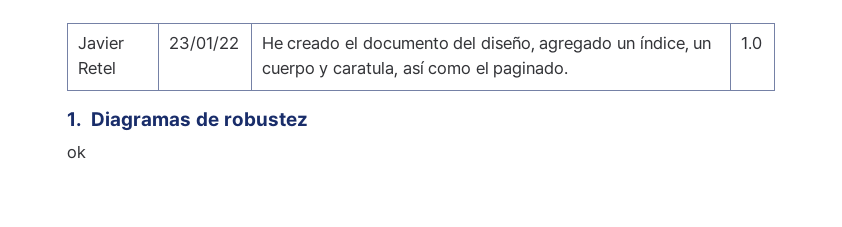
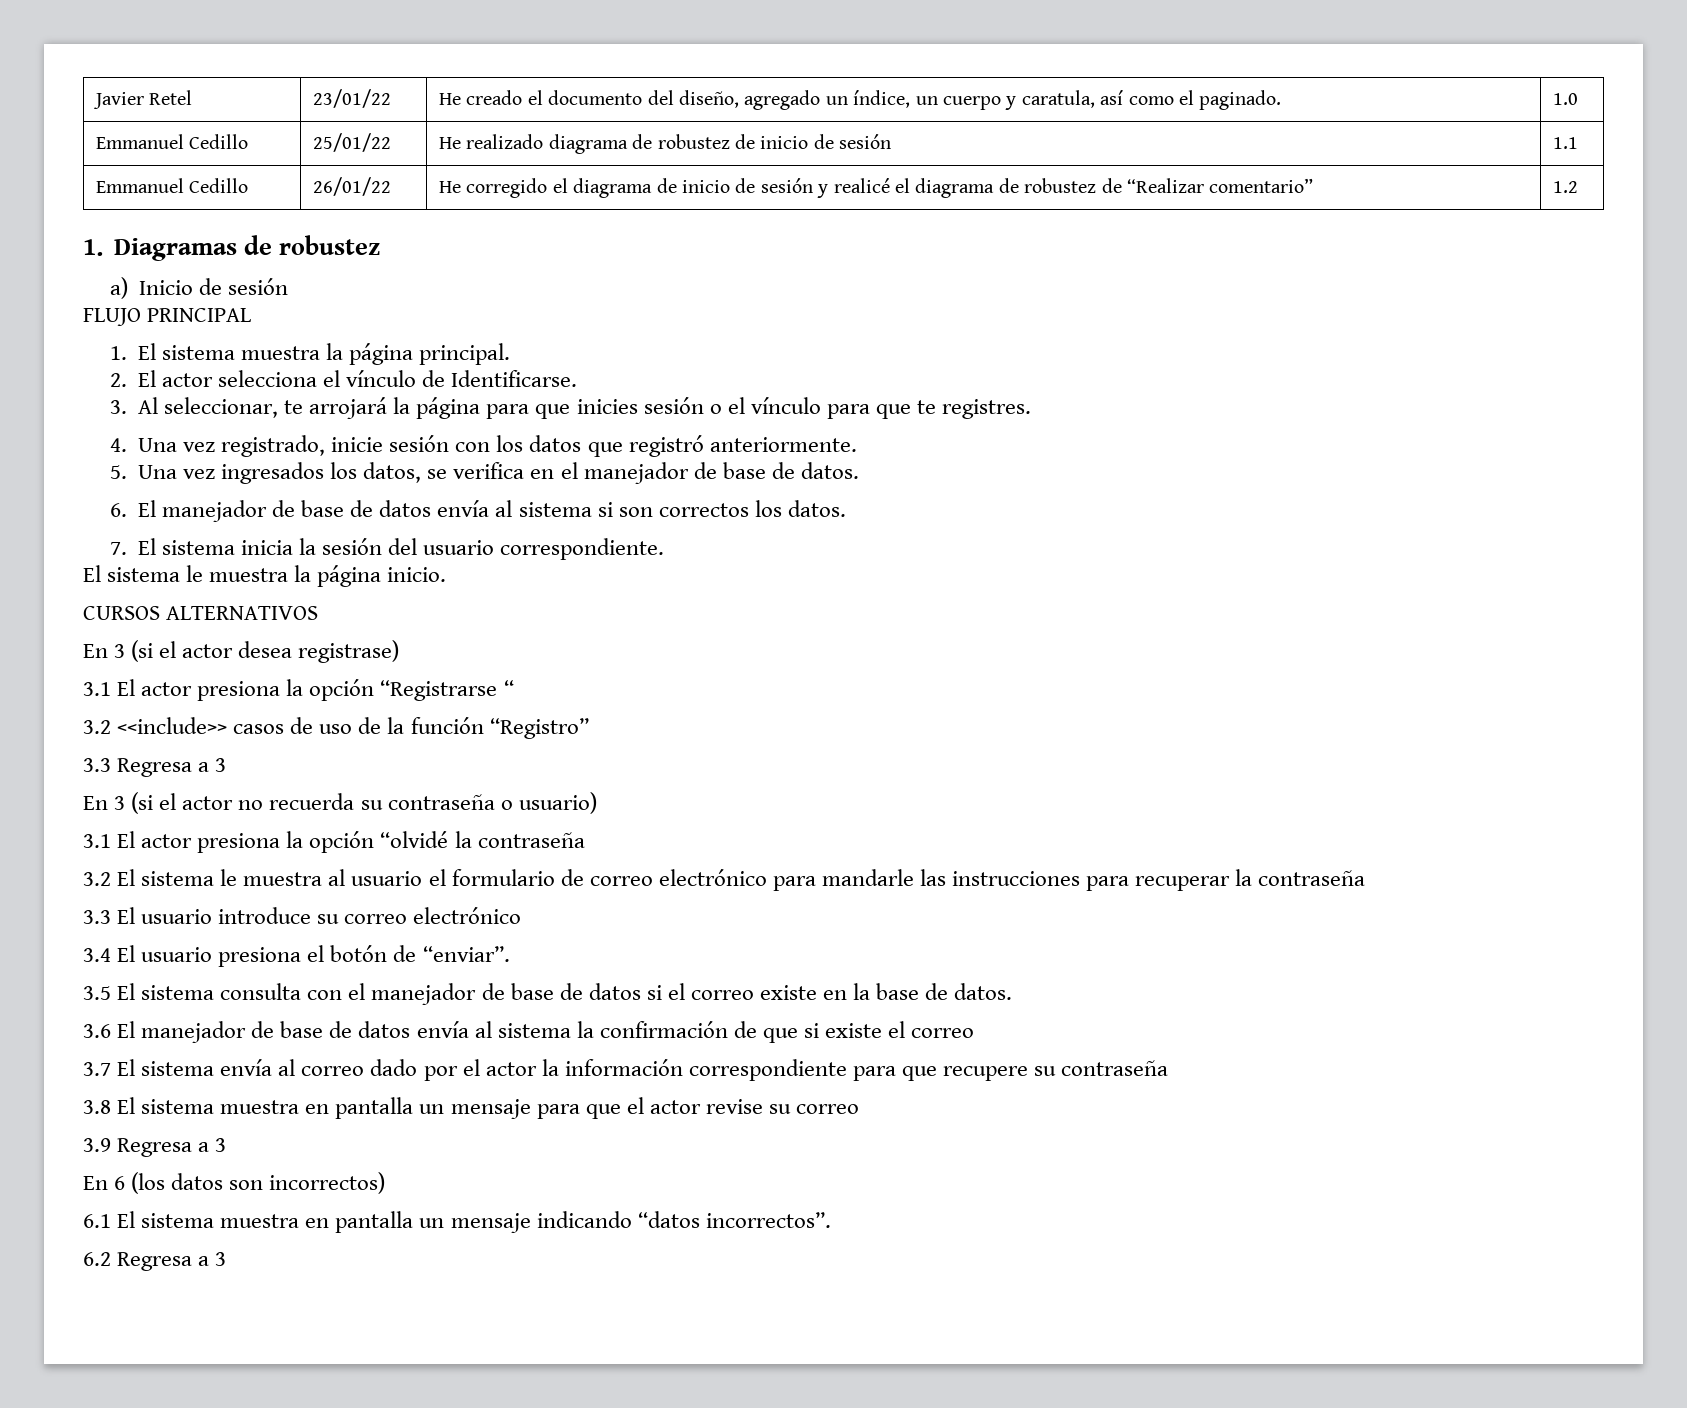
[67,111,309,131] [67,145,86,159] // 1. Diagramas de robustez // ok -> [95,134,249,149] [312,133,391,152] [438,134,892,154] [1552,137,1578,149] [95,178,249,193] [312,177,391,196] [438,178,1314,198] [1552,181,1578,193] [83,235,381,261] [109,277,289,299] [83,308,252,326] [109,343,511,365] [109,370,578,387] [109,397,1032,419] [109,435,857,457] [109,462,859,484] [109,500,846,522] [109,538,665,560] [83,565,447,587] [83,606,319,620] [83,640,400,663] [83,679,514,701] [83,717,589,739] [83,758,227,777] [83,792,597,814] [83,831,585,853] [83,869,1366,891] [83,907,522,924] [83,945,510,967] [83,983,1013,1005] [83,1021,975,1043] [83,1059,1169,1081] [83,1097,860,1119] [83,1138,227,1157] [83,1172,386,1194] [83,1211,831,1233] [83,1252,227,1271] // Emmanuel Cedillo | 25/01/22 | He realizado diagrama de robustez de inicio de sesión | 1.1 // Emmanuel Cedillo | 26/01/22 | He corregido el diagrama de inicio de sesión y realicé el diagrama de robustez de “Realizar comentario” | 1.2 // 1. Diagramas de robustez // a) Inicio de sesión // FLUJO PRINCIPAL // 1. El sistema muestra la página principal. // 2. El actor selecciona el vínculo de Identificarse. // 3. Al seleccionar, te arrojará la página para que inicies sesión o el vínculo para que te registres. // 4. Una vez registrado, inicie sesión con los datos que registró anteriormente. // 5. Una vez ingresados los datos, se verifica en el manejador de base de datos. // 6. El manejador de base de datos envía al sistema si son correctos los datos. // 7. El sistema inicia la sesión del usuario correspondiente. // El sistema le muestra la página inicio. // CURSOS ALTERNATIVOS // En 3 (si el actor desea registrase) // 3.1 El actor presiona la opción “Registrarse “ // 3.2 <<include>> casos de uso de la función “Registro” // 3.3 Regresa a 3 // En 3 (si el actor no recuerda su contraseña o usuario) // 3.1 El actor presiona la opción “olvidé la contraseña // 3.2 El sistema le muestra al usuario el formulario de correo electrónico para mandarle las instrucciones para recuperar la contraseña // 3.3 El usuario introduce su correo electrónico // 3.4 El usuario presiona el botón de “enviar”. // 3.5 El sistema consulta con el manejador de base de datos si el correo existe en la base de datos. // 3.6 El manejador de base de datos envía al sistema la confirmación de que si existe el correo // 3.7 El sistema envía al correo dado por el actor la información correspondiente para que recupere su contraseña // 3.8 El sistema muestra en pantalla un mensaje para que el actor revise su correo // 3.9 Regresa a 3 // En 6 (los datos son incorrectos) // 6.1 El sistema muestra en pantalla un mensaje indicando “datos incorrectos”. // 6.2 Regresa a 3

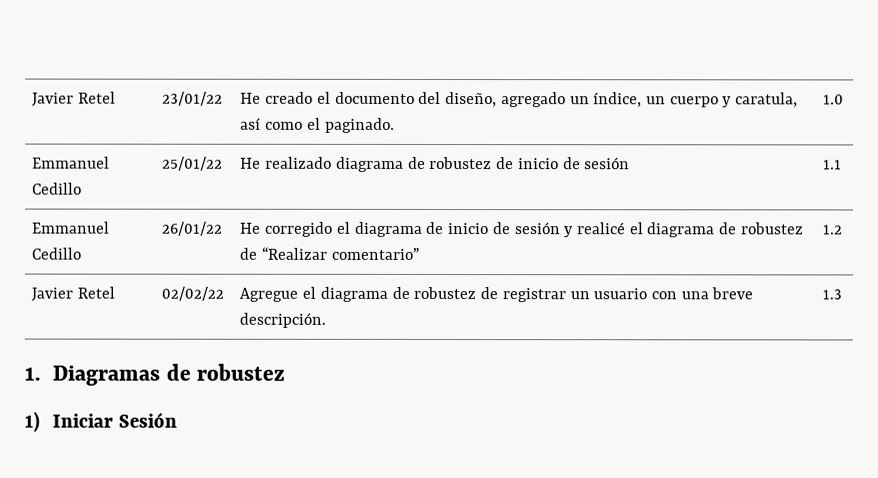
[83,235,381,261] [109,277,289,299] [83,308,252,326] [109,343,511,365] [109,370,578,387] [109,397,1032,419] [109,435,857,457] [109,462,859,484] [109,500,846,522] [109,538,665,560] [83,565,447,587] [83,606,319,620] [83,640,400,663] [83,679,514,701] [83,717,589,739] [83,758,227,777] [83,792,597,814] [83,831,585,853] [83,869,1366,891] [83,907,522,924] [83,945,510,967] [83,983,1013,1005] [83,1021,975,1043] [83,1059,1169,1081] [83,1097,860,1119] [83,1138,227,1157] [83,1172,386,1194] [83,1211,831,1233] [83,1252,227,1271] // 1. Diagramas de robustez // a) Inicio de sesión // FLUJO PRINCIPAL // 1. El sistema muestra la página principal. // 2. El actor selecciona el vínculo de Identificarse. // 3. Al seleccionar, te arrojará la página para que inicies sesión o el vínculo para que te registres. // 4. Una vez registrado, inicie sesión con los datos que registró anteriormente. // 5. Una vez ingresados los datos, se verifica en el manejador de base de datos. // 6. El manejador de base de datos envía al sistema si son correctos los datos. // 7. El sistema inicia la sesión del usuario correspondiente. // El sistema le muestra la página inicio. // CURSOS ALTERNATIVOS // En 3 (si el actor desea registrase) // 3.1 El actor presiona la opción “Registrarse “ // 3.2 <<include>> casos de uso de la función “Registro” // 3.3 Regresa a 3 // En 3 (si el actor no recuerda su contraseña o usuario) // 3.1 El actor presiona la opción “olvidé la contraseña // 3.2 El sistema le muestra al usuario el formulario de correo electrónico para mandarle las instrucciones para recuperar la contraseña // 3.3 El usuario introduce su correo electrónico // 3.4 El usuario presiona el botón de “enviar”. // 3.5 El sistema consulta con el manejador de base de datos si el correo existe en la base de datos. // 3.6 El manejador de base de datos envía al sistema la confirmación de que si existe el correo // 3.7 El sistema envía al correo dado por el actor la información correspondiente para que recupere su contraseña // 3.8 El sistema muestra en pantalla un mensaje para que el actor revise su correo // 3.9 Regresa a 3 // En 6 (los datos son incorrectos) // 6.1 El sistema muestra en pantalla un mensaje indicando “datos incorrectos”. // 6.2 Regresa a 3 -> [31,286,116,302] [161,286,225,301] [239,286,754,303] [239,312,327,328] [822,289,843,300] [24,363,286,386] [24,411,177,433] // Javier Retel | 02/02/22 | Agregue el diagrama de robustez de registrar un usuario con una breve descripción. | 1.3 // 1. Diagramas de robustez // 1) Iniciar Sesión

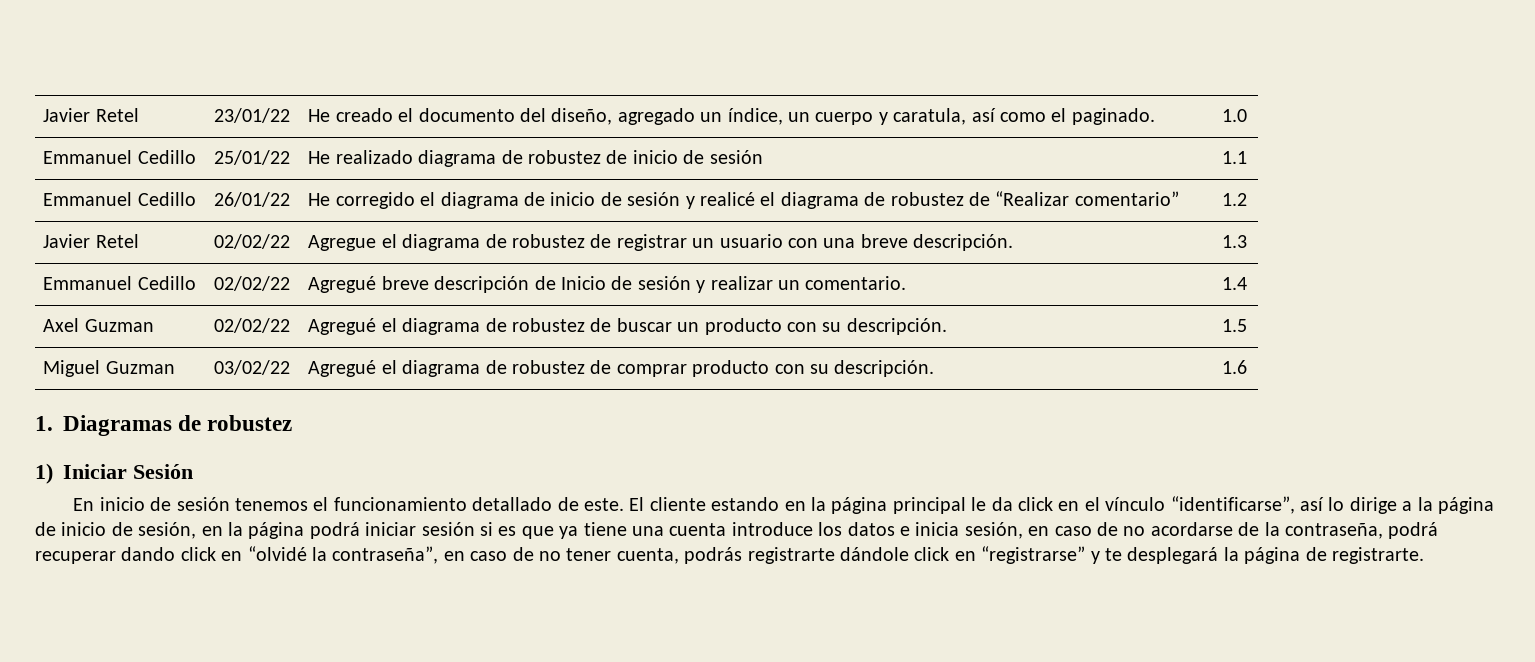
(843, 294) none -> [43,276,196,290] [214,276,291,291] [308,276,907,293] [1222,277,1248,290] [43,318,154,332] [214,318,291,333] [308,318,947,335] [1222,319,1248,332] [43,360,175,377] [214,360,291,375] [308,360,935,377] [1222,360,1248,374] // Emmanuel Cedillo | 02/02/22 | Agregué breve descripción de Inicio de sesión y realizar un comentario. | 1.4 // Axel Guzman | 02/02/22 | Agregué el diagrama de robustez de buscar un producto con su descripción. | 1.5 // Miguel Guzman | 03/02/22 | Agregué el diagrama de robustez de comprar producto con su descripción. | 1.6
(177, 420) none -> [73,496,1495,514] [35,522,1439,539] [35,546,1425,564] // En inicio de sesión tenemos el funcionamiento detallado de este. El cliente estando en la página principal le da click en el vínculo “identificarse”, así lo dirige a la página de inicio de sesión, en la página podrá iniciar sesión si es que ya tiene una cuenta introduce los datos e inicia sesión, en caso de no acordarse de la contraseña, podrá recuperar dando click en “olvidé la contraseña”, en caso de no tener cuenta, podrás registrarte dándole click en “registrarse” y te desplegará la página de registrarte.

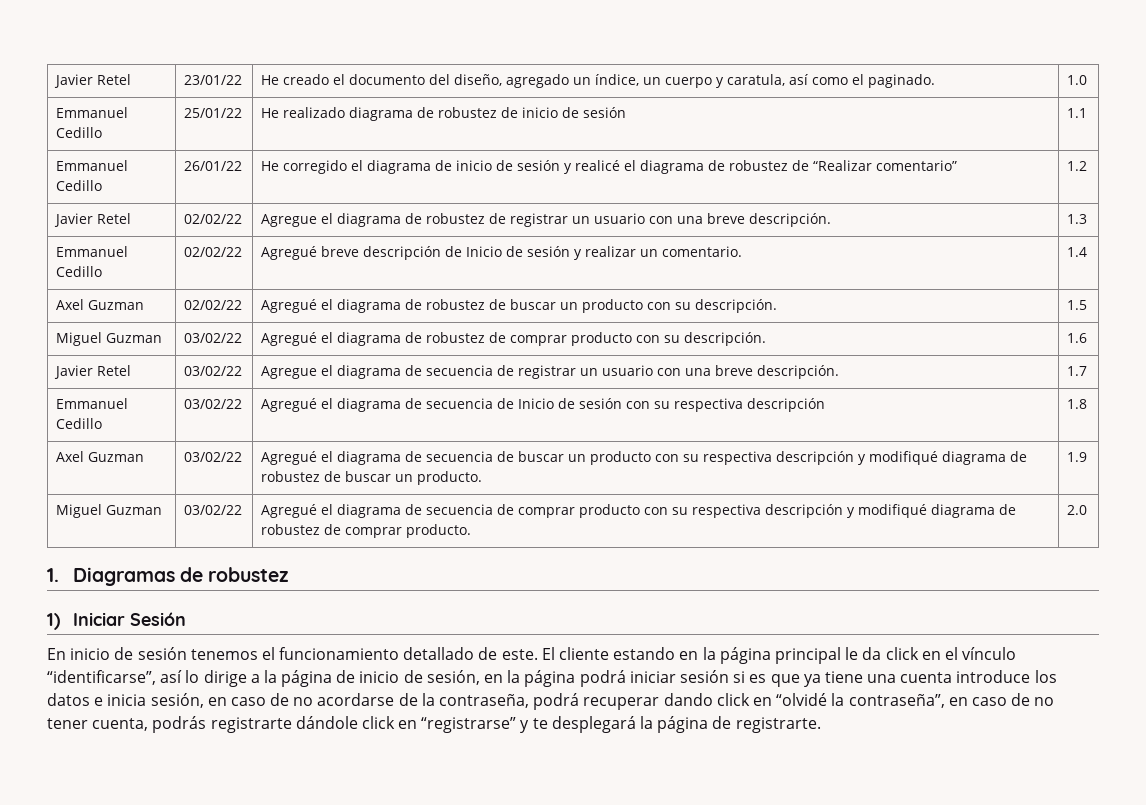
(1248, 367) none -> [54,365,132,379] [184,366,243,376] [261,365,840,379] [1067,366,1088,376] [56,398,129,409] [56,418,103,429] [184,399,243,409] [261,398,826,412] [1067,399,1088,409] [56,451,145,462] [184,452,243,462] [261,451,1028,465] [261,471,483,485] [1067,452,1088,462] [56,504,163,518] [184,505,243,515] [261,504,1017,518] [261,524,472,538] [1067,505,1088,515] // Javier Retel | 03/02/22 | Agregue el diagrama de secuencia de registrar un usuario con una breve descripción. | 1.7 // Emmanuel Cedillo | 03/02/22 | Agregué el diagrama de secuencia de Inicio de sesión con su respectiva descripción | 1.8 // Axel Guzman | 03/02/22 | Agregué el diagrama de secuencia de buscar un producto con su respectiva descripción y modifiqué diagrama de robustez de buscar un producto. | 1.9 // Miguel Guzman | 03/02/22 | Agregué el diagrama de secuencia de comprar producto con su respectiva descripción y modifiqué diagrama de robustez de comprar producto. | 2.0

